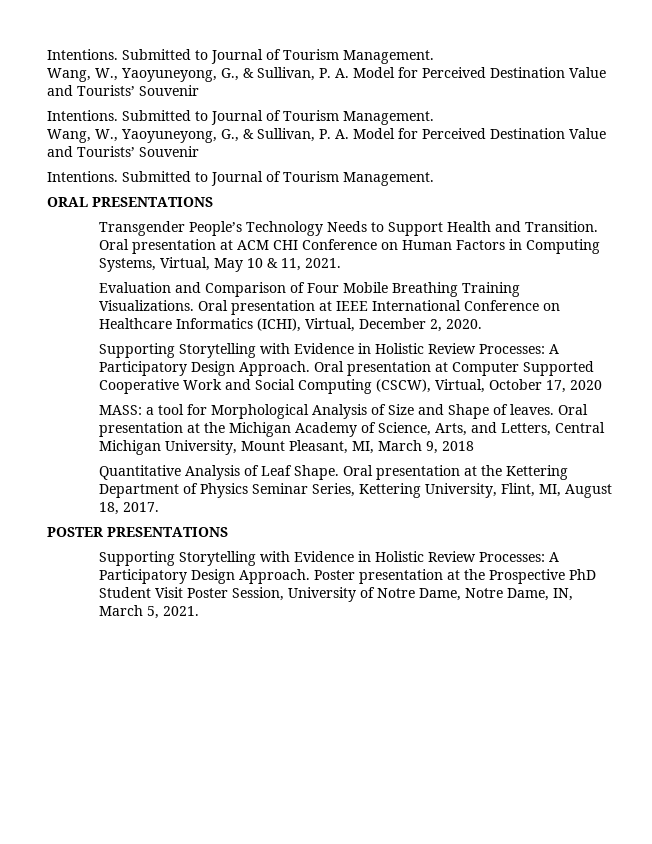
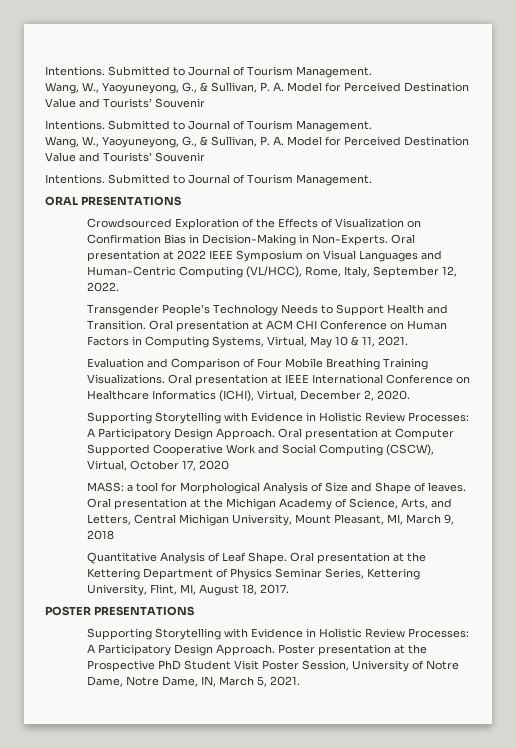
(213, 202) none -> [87,218,422,230] [87,234,416,246] [87,250,443,262] [87,266,458,278] [87,282,120,292] // Crowdsourced Exploration of the Effects of Visualization on Confirmation Bias in Decision-Making in Non-Experts. Oral presentation at 2022 IEEE Symposium on Visual Languages and Human-Centric Computing (VL/HCC), Rome, Italy, September 12, 2022.

